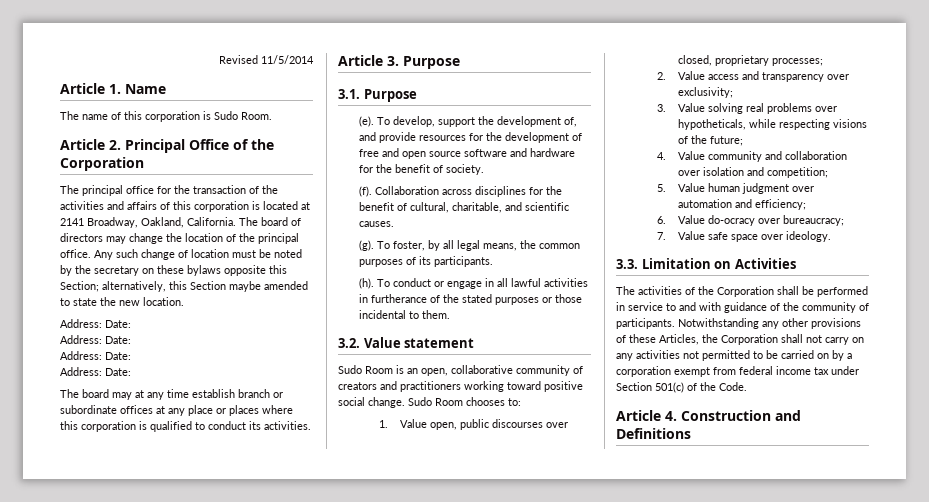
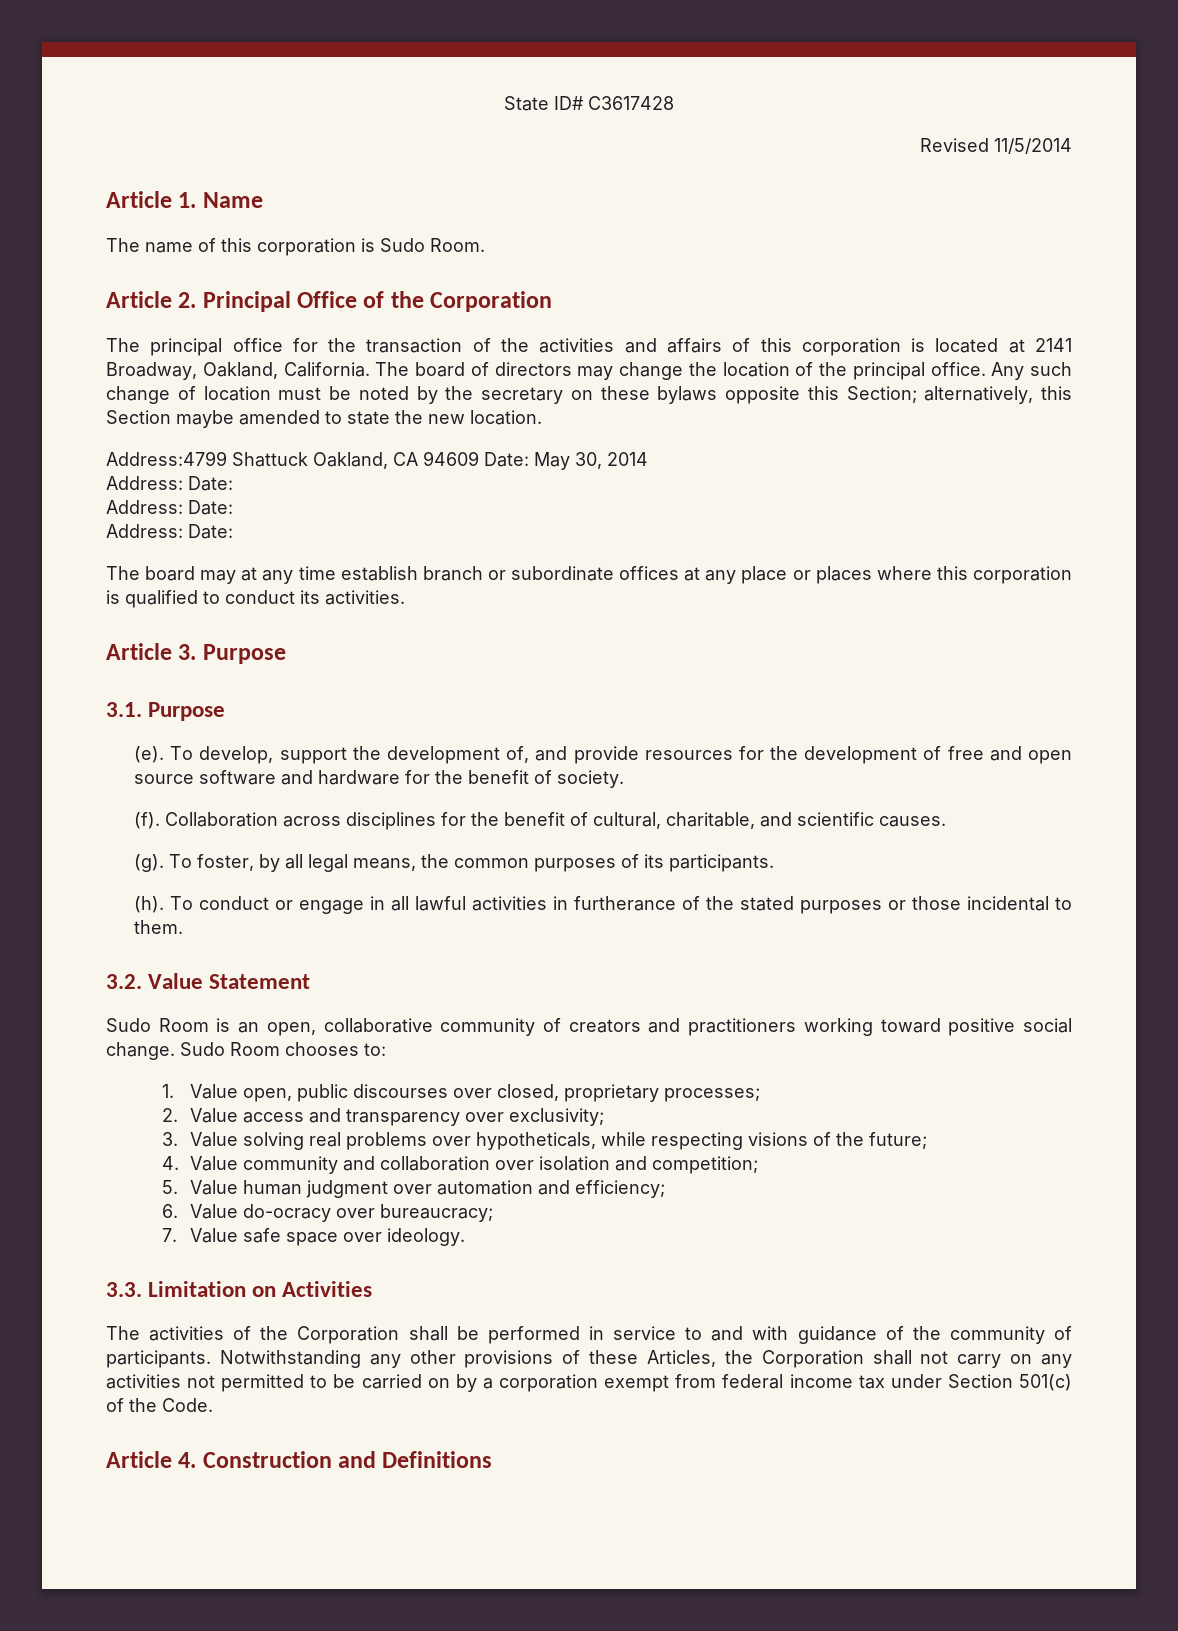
(219, 59) none -> [504,96,674,111] State ID# C3617428 //
[60,319,131,328] Address: Date: -> [106,451,648,470] Address:4799 Shattuck Oakland, CA 94609 Date: May 30, 2014
[404,338,475,348] statement -> [209,974,311,989] Statement

